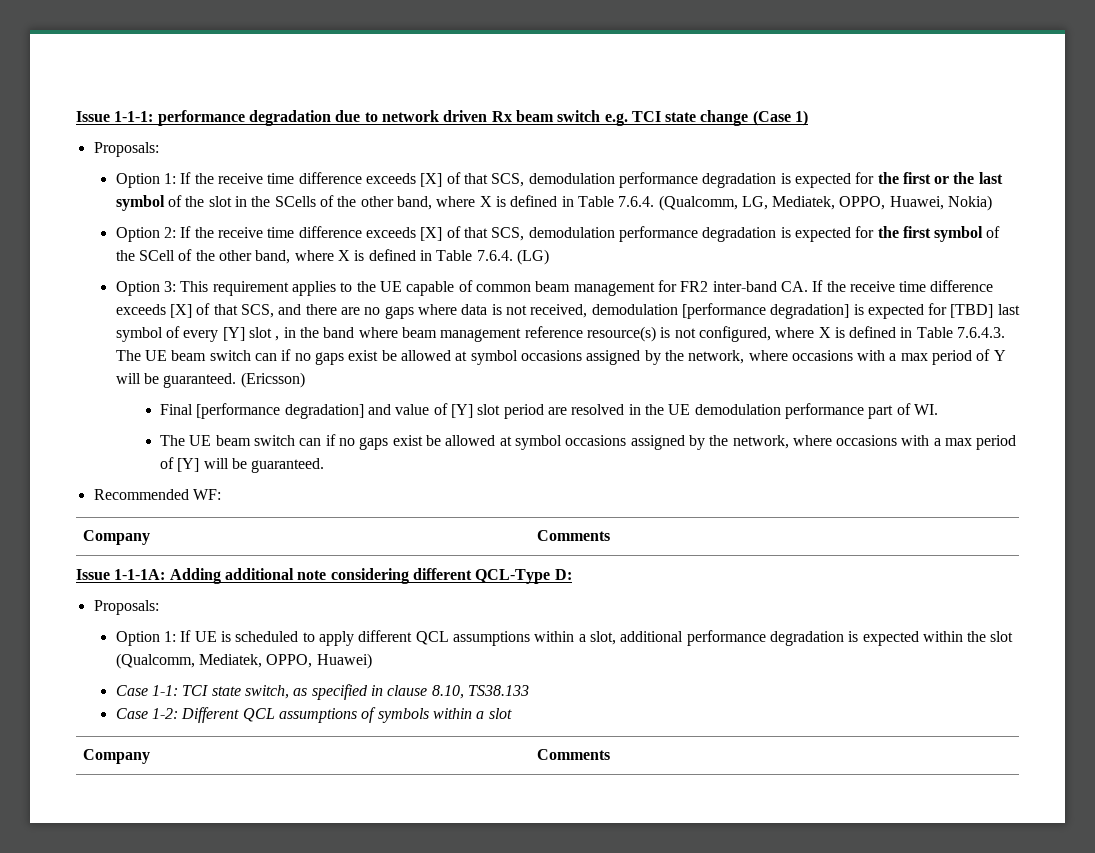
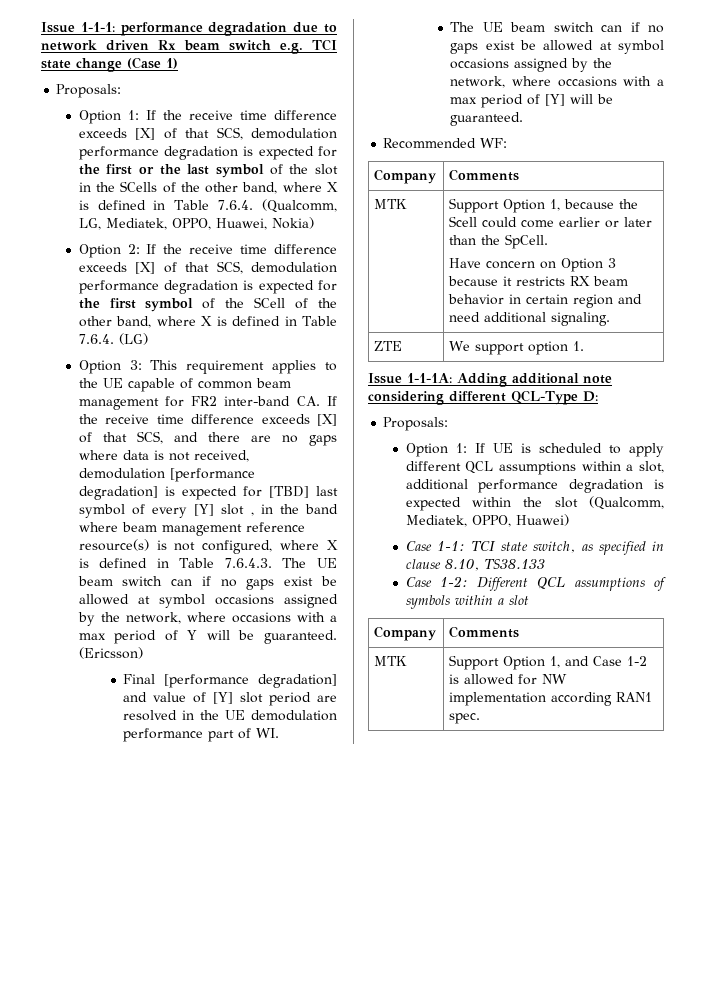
(610, 535) none -> [374,199,408,209] [449,198,639,213] [449,216,653,228] [449,234,549,249] [449,258,617,272] [448,276,629,286] [448,294,643,308] [449,312,611,326] [374,341,403,351] [449,341,585,355] // MTK | Support Option 1, because the Scell could come earlier or later than the SpCell. // Have concern on Option 3 because it restricts RX beam behavior in certain region and need additional signaling. // ZTE | We support option 1.
(610, 754) none -> [374,656,408,666] [449,655,648,670] [449,674,568,685] [449,692,653,706] [449,713,481,724] // MTK | Support Option 1, and Case 1-2 is allowed for NW implementation according RAN1 spec.

